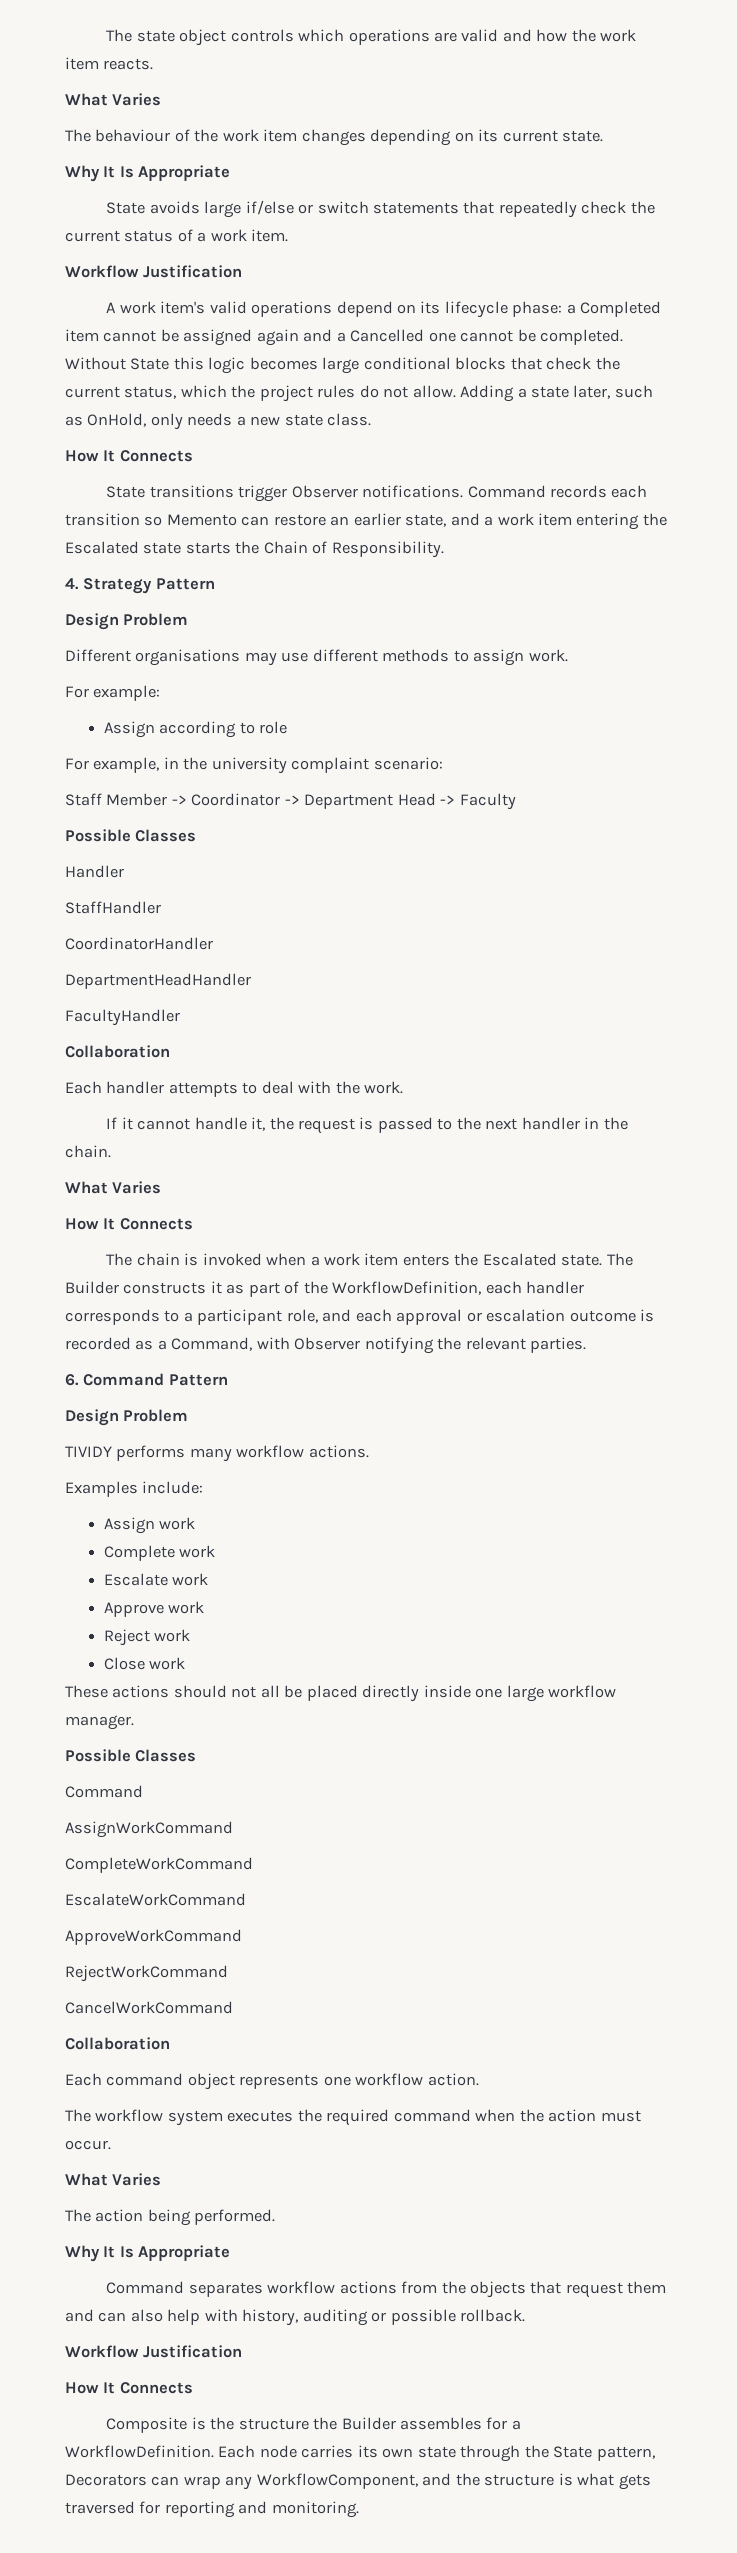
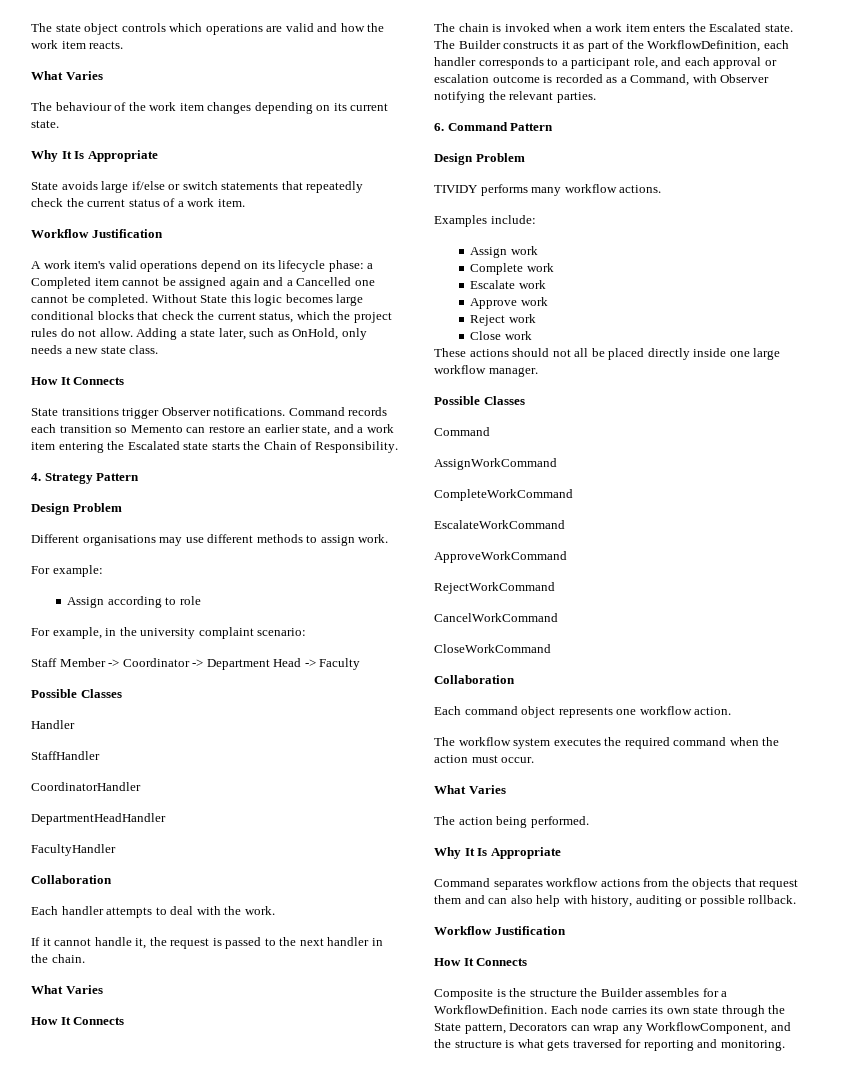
(233, 2007) none -> [434,644,551,653] // CloseWorkCommand

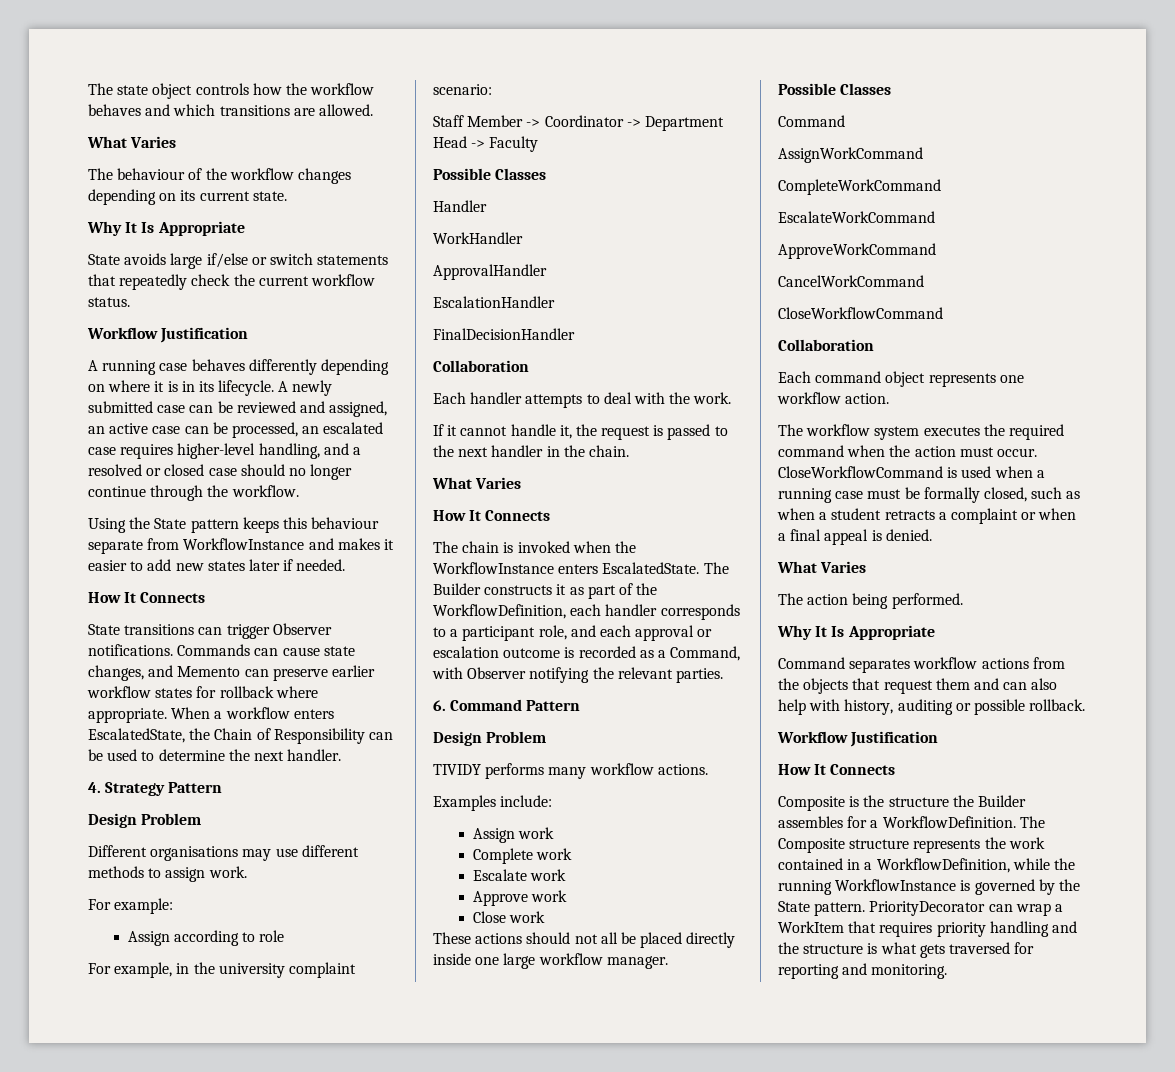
[169,23,385,35] [31,40,124,49] which operations are valid and how the work item reacts. -> [252,83,375,95] [88,104,373,116] how the workflow behaves and which transitions are allowed.
[149,102,204,111] work item -> [229,168,294,180] workflow
[128,198,245,207] [31,229,163,238] [31,260,374,272] [31,277,375,289] [31,294,364,306] [31,311,392,323] [31,328,367,340] [31,345,159,354] status of a work item. // Workflow Justification // A work item's valid operations depend on its lifecycle phase: a Completed item cannot be assigned again and a Cancelled one cannot be completed. Without State this logic becomes large conditional blocks that check the current status, which the project rules do not allow. Adding a state later, such as OnHold, only needs a new state class. -> [310,274,375,286] [88,297,130,307] [87,327,249,343] [88,359,389,375] [88,380,333,396] [88,401,388,417] [88,422,384,438] [88,443,361,459] [88,464,353,480] [88,485,299,501] [88,517,380,533] [88,538,394,554] [88,559,346,571] workflow status. // Workflow Justification // A running case behaves differently depending on where it is in its lifecycle. A newly submitted case can be reviewed and assigned, an active case can be processed, an escalated case requires higher-level handling, and a resolved or closed case should no longer continue through the workflow. // Using the State pattern keeps this behaviour separate from WorkflowInstance and makes it easier to add new states later if needed.
(119, 412) none -> [198,627,223,635] can
[288,407,388,416] [31,424,394,436] [31,441,398,453] Command records each transition so Memento can restore an earlier state, and a work item entering the Escalated state starts the Chain of Responsibility. -> [177,644,355,656] [88,665,375,681] [87,686,318,698] [88,707,334,723] [88,728,393,744] [88,749,342,761] Commands can cause state changes, and Memento can preserve earlier workflow states for rollback where appropriate. When a workflow enters EscalatedState, the Chain of Responsibility can be used to determine the next handler.
[31,751,100,760] [31,782,141,791] [31,813,166,825] [31,844,116,856] StaffHandler // CoordinatorHandler // DepartmentHeadHandler // FacultyHandler -> [433,232,523,244] [433,264,547,280] [433,296,555,308] [433,328,575,340] WorkHandler // ApprovalHandler // EscalationHandler // FinalDecisionHandler
[585,23,793,32] a work item enters the Escalated state. -> [614,541,636,553] [433,562,700,574] the WorkflowInstance enters EscalatedState.
[470,314,536,326] // Reject work -> (567, 896) none
[434,582,555,594] // RejectWorkCommand -> (936, 251) none
[434,644,551,653] CloseWorkCommand -> [778,307,943,319] CloseWorkflowCommand
(535, 760) none -> [778,466,1045,478] [778,487,1081,503] [777,508,1077,524] [778,529,932,545] CloseWorkflowCommand is used when a running case must be formally closed, such as when a student retracts a complaint or when a final appeal is denied.
[550,1005,786,1017] [434,1022,768,1034] Each node carries its own state through the State pattern, Decorators can wrap any WorkflowComponent, -> [1019,816,1045,828] [778,837,1045,853] [778,858,1075,873] [778,879,1080,895] [778,901,1063,916] [778,921,1049,937] The Composite structure represents the work contained in a WorkflowDefinition, while the running WorkflowInstance is governed by the State pattern. PriorityDecorator can wrap a WorkItem that requires priority handling

